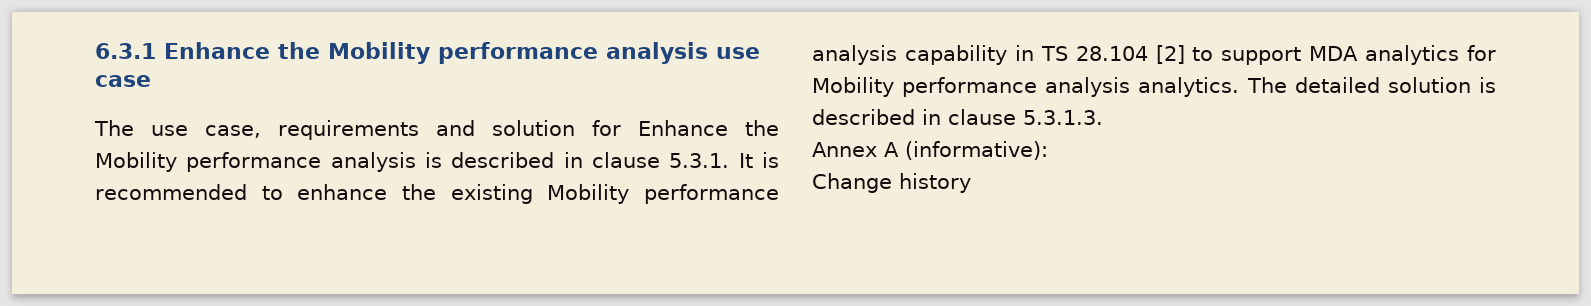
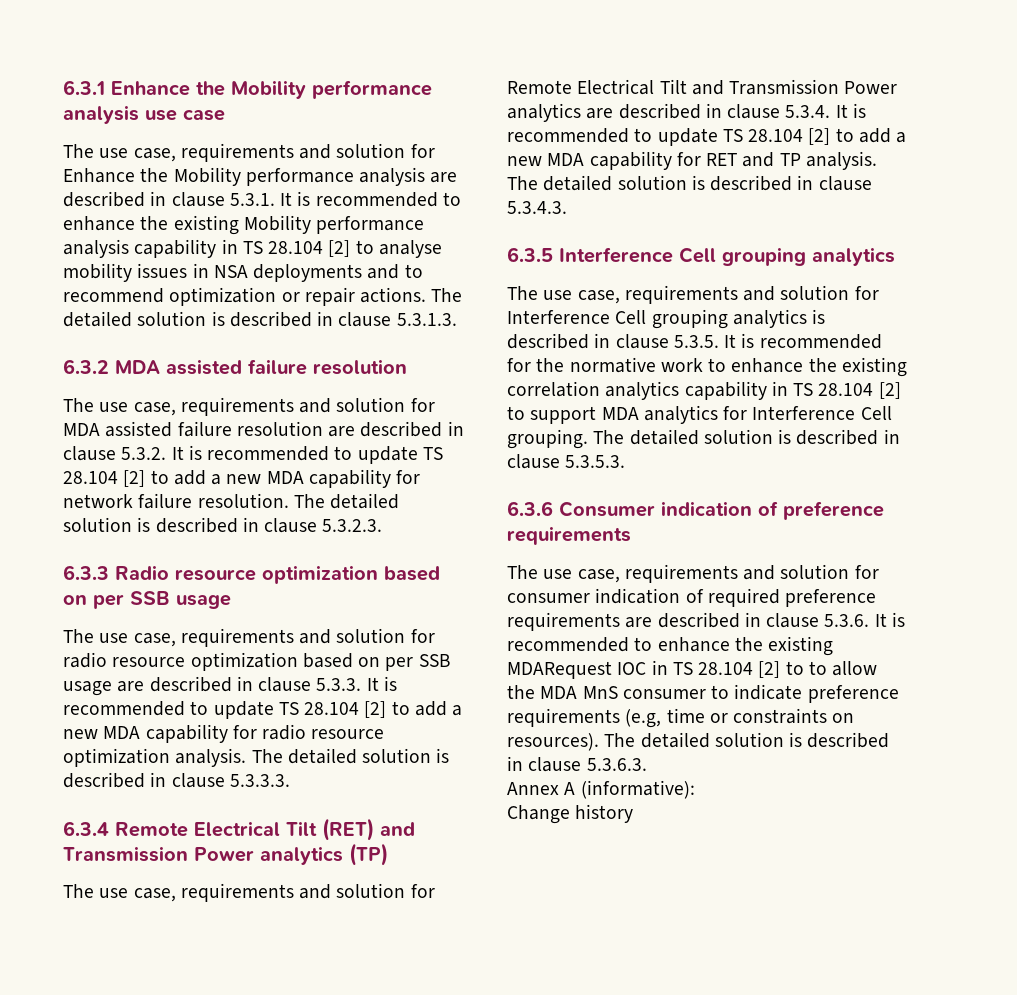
[424,152,442,168] is -> [430,172,458,183] are
[1221,45,1496,65] [812,77,1240,97] support MDA analytics for Mobility performance analysis analytics. -> [378,240,442,258] [63,263,423,282] [63,287,427,306] analyse mobility issues in NSA deployments and to recommend optimization or repair actions.
(1103, 117) none -> [63,359,407,375] [63,397,435,416] [63,421,464,437] [63,445,443,464] [63,469,421,488] [63,493,400,509] [63,517,383,533] [63,565,440,584] [63,591,231,609] [63,628,435,647] [63,652,450,671] [63,676,397,696] [63,701,463,719] [63,724,385,743] [63,748,450,767] [63,772,290,788] [63,818,415,841] [63,843,388,866] [63,883,435,902] [507,79,898,95] [507,103,866,122] [507,128,907,146] [507,151,877,170] [507,175,872,191] [507,201,567,214] [507,247,895,266] [507,285,879,304] [507,309,826,329] [507,333,882,349] [507,357,907,377] [507,381,901,400] [507,405,892,424] [507,429,900,449] [507,454,626,469] [507,501,884,520] [507,526,631,545] [507,564,879,583] [507,588,877,607] [507,612,905,631] [507,636,834,656] [507,660,878,679] [507,684,899,703] [507,708,855,728] [507,732,890,751] [507,756,647,772] // 6.3.2 MDA assisted failure resolution // The use case, requirements and solution for MDA assisted failure resolution are described in clause 5.3.2. It is recommended to update TS 28.104 [2] to add a new MDA capability for network failure resolution. The detailed solution is described in clause 5.3.2.3. // 6.3.3 Radio resource optimization based on per SSB usage // The use case, requirements and solution for radio resource optimization based on per SSB usage are described in clause 5.3.3. It is recommended to update TS 28.104 [2] to add a new MDA capability for radio resource optimization analysis. The detailed solution is described in clause 5.3.3.3. // 6.3.4 Remote Electrical Tilt (RET) and Transmission Power analytics (TP) // The use case, requirements and solution for Remote Electrical Tilt and Transmission Power analytics are described in clause 5.3.4. It is recommended to update TS 28.104 [2] to add a new MDA capability for RET and TP analysis. The detailed solution is described in clause 5.3.4.3. // 6.3.5 Interference Cell grouping analytics // The use case, requirements and solution for Interference Cell grouping analytics is described in clause 5.3.5. It is recommended for the normative work to enhance the existing correlation analytics capability in TS 28.104 [2] to support MDA analytics for Interference Cell grouping. The detailed solution is described in clause 5.3.5.3. // 6.3.6 Consumer indication of preference requirements // The use case, requirements and solution for consumer indication of required preference requirements are described in clause 5.3.6. It is recommended to enhance the existing MDARequest IOC in TS 28.104 [2] to to allow the MDA MnS consumer to indicate preference requirements (e.g, time or constraints on resources). The detailed solution is described in clause 5.3.6.3.

